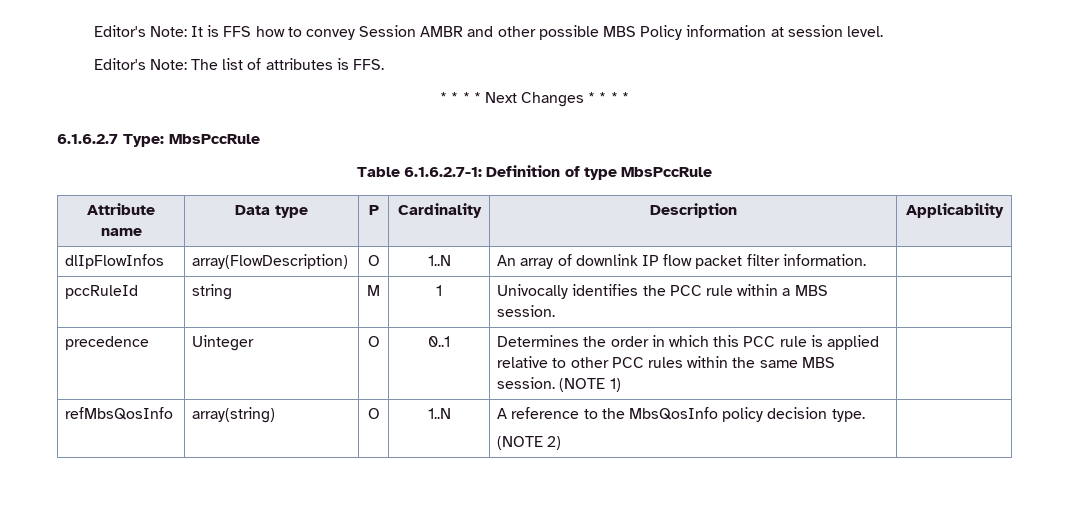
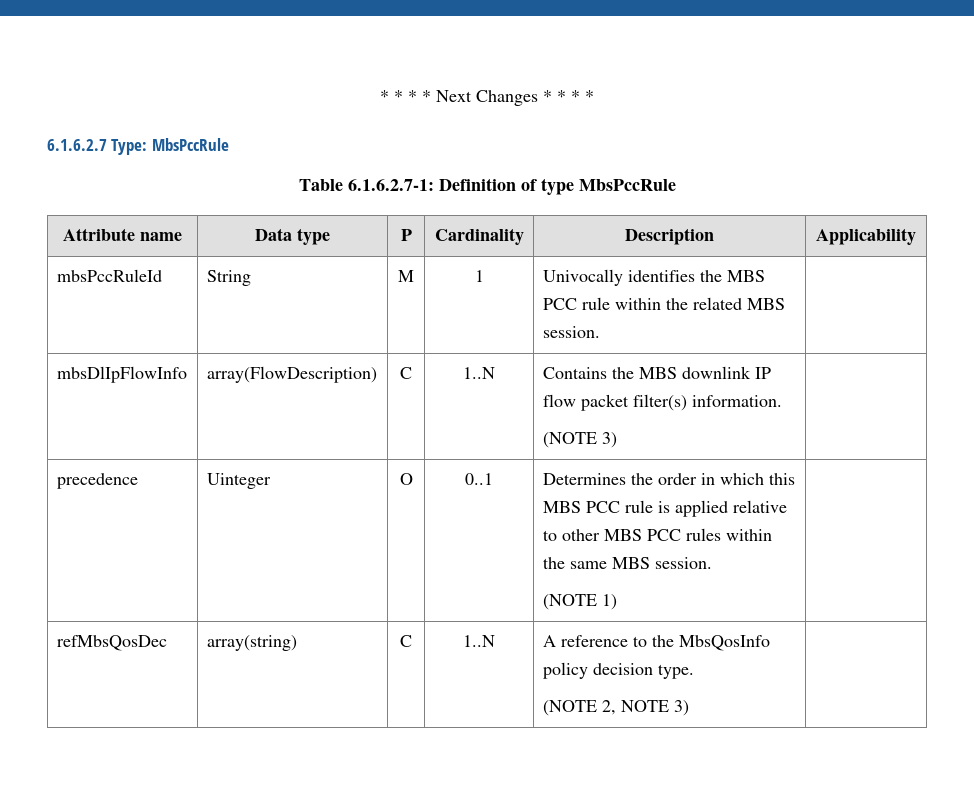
[93,25,883,40] [93,58,384,70] Editor's Note: It is FFS how to convey Session AMBR and other possible MBS Policy information at session level. // Editor's Note: The list of attributes is FFS. // -> (380, 96) none
[65,254,165,269] [192,254,349,269] [367,255,380,266] [427,255,451,266] [497,254,866,269] [65,285,139,299] [192,284,233,300] dlIpFlowInfos | array(FlowDescription) | O | 1..N | An array of downlink IP flow packet filter information. | // pccRuleId | string -> [56,269,162,282] [206,270,251,286] mbsPccRuleId | String
(666, 290) none -> [726,270,765,282] MBS
[782,288,791,296] a -> [665,297,742,310] the related
(556, 311) none -> [56,366,187,383] [206,366,377,383] [400,367,412,379] [463,367,495,379] [542,366,771,379] [542,394,782,411] [542,432,617,448] // mbsDlIpFlowInfo | array(FlowDescription) | C | 1..N | Contains the MBS downlink IP flow packet filter(s) information. // (NOTE 3) |
(740, 341) none -> [542,501,581,513] MBS
(609, 362) none -> [603,529,642,541] MBS
(556, 383) none -> (712, 563) //
[65,407,174,420] refMbsQosInfo -> [56,635,167,651] refMbsQosDec
[367,408,380,419] O -> [400,635,412,647] C
[547,436,562,450] 2) -> [601,700,689,716] 2, NOTE 3)

